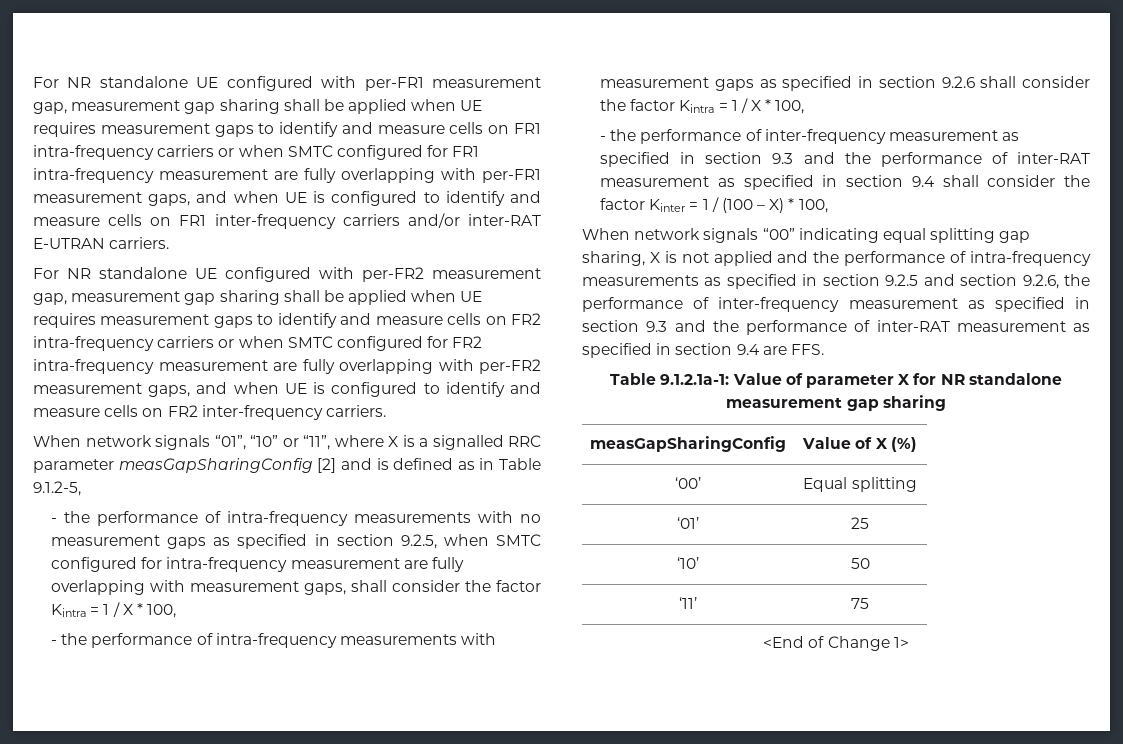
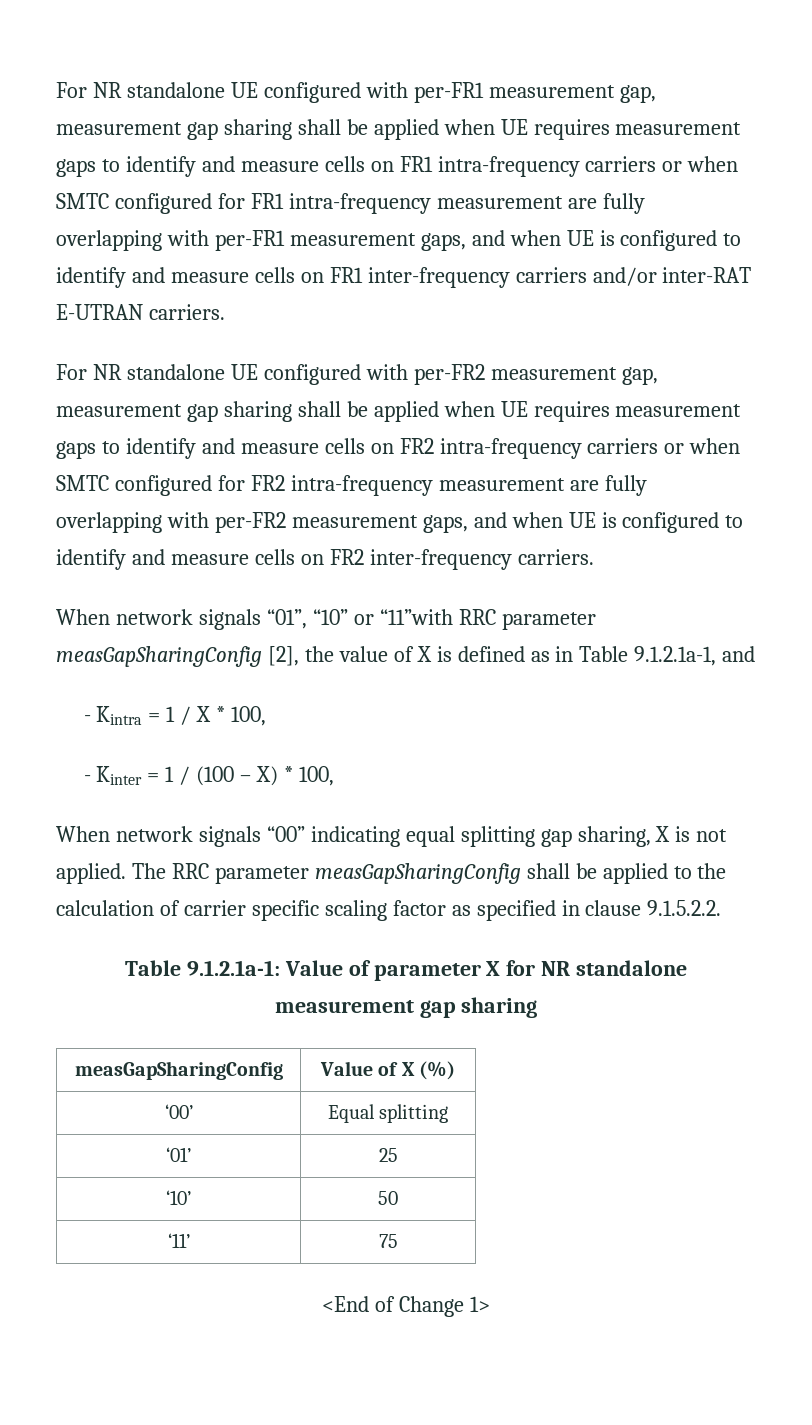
[303,435,541,450] [33,458,372,473] “11”, where X is a signalled RRC parameter measGapSharingConfig [2] and -> [379,609,596,630] [56,646,432,667] “11”with RRC parameter measGapSharingConfig [2], the value of X
[33,481,81,496] [51,511,541,526] [51,534,541,549] [51,557,464,572] [51,580,542,595] [51,602,177,618] [51,633,497,648] [600,76,1090,91] [600,98,805,114] [600,129,1020,144] [600,152,1090,167] [600,175,1090,190] [600,198,646,210] 9.1.2-5, // - the performance of intra-frequency measurements with no measurement gaps as specified in section 9.2.5, when SMTC configured for intra-frequency measurement are fully overlapping with measurement gaps, shall consider the factor Kintra = 1 / X * 100, // - the performance of intra-frequency measurements with measurement gaps as specified in section 9.2.6 shall consider the factor Kintra = 1 / X * 100, // - the performance of inter-frequency measurement as specified in section 9.3 and the performance of inter-RAT measurement as specified in section 9.4 shall consider the factor -> [634,646,756,666] [83,706,267,726] [83,775,91,782] 9.1.2.1a-1, and // - Kintra = 1 / X * 100, // -
[713,251,1091,266] [582,274,1090,289] [582,297,1090,312] [582,320,1090,335] [582,343,824,358] applied and the performance of intra-frequency measurements as specified in section 9.2.5 and section 9.2.6, the performance of inter-frequency measurement as specified in section 9.3 and the performance of inter-RAT measurement as specified in section 9.4 are FFS. -> [56,863,727,884] [56,900,722,921] applied. The RRC parameter measGapSharingConfig shall be applied to the calculation of carrier specific scaling factor as specified in clause 9.1.5.2.2.

